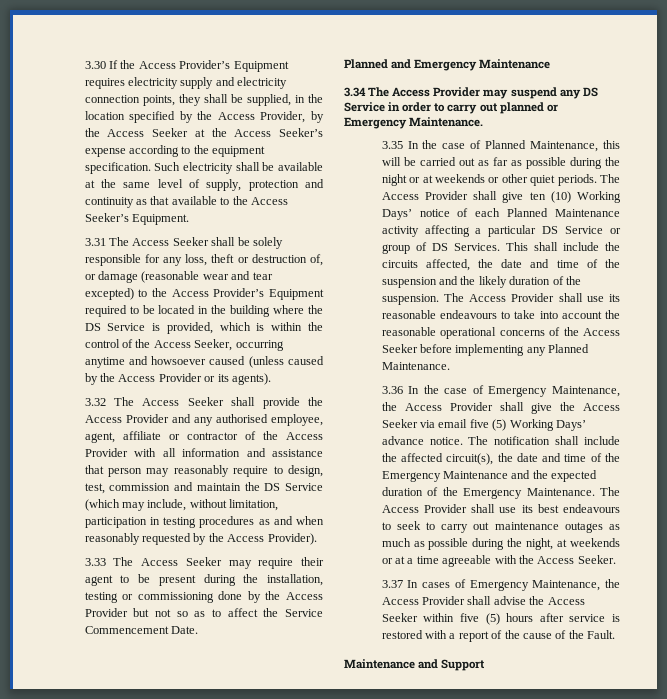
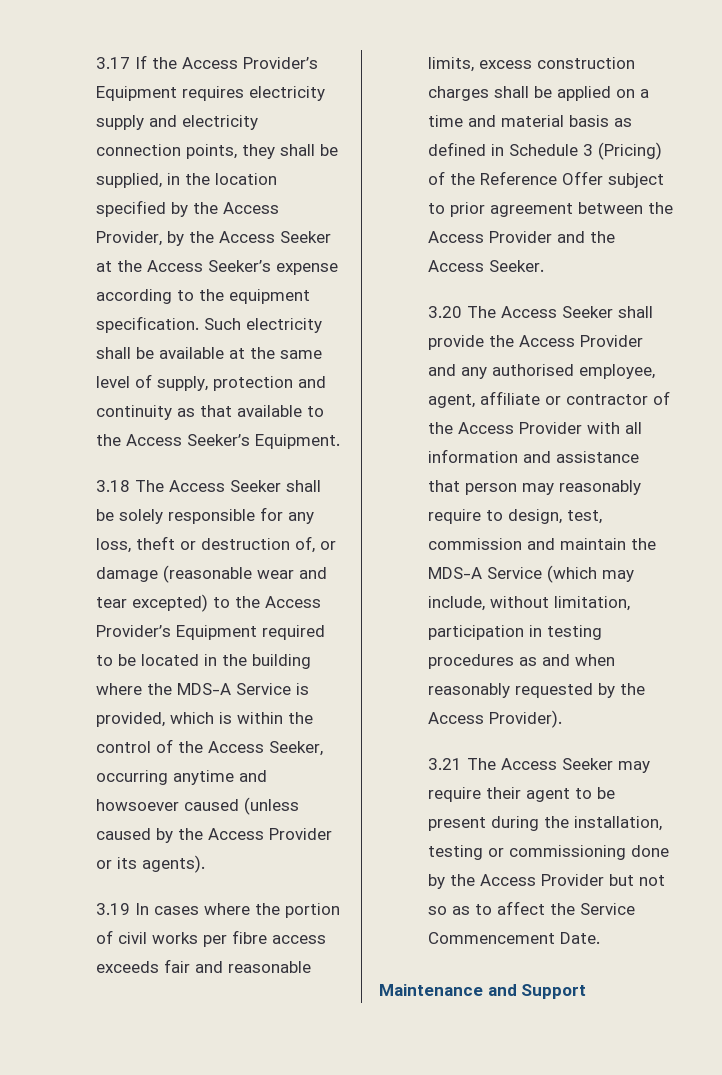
[84,61,106,69] 3.30 -> [96,57,131,69] 3.17
[84,238,106,246] 3.31 -> [96,480,131,492] 3.18
[84,323,101,331] DS -> [177,683,232,695] MDS-A
[84,398,106,406] 3.32 -> [96,903,341,918] [96,930,327,947] [96,959,312,973] [428,57,636,72] [428,86,650,101] [428,115,633,127] [428,142,663,160] [428,171,665,188] [428,202,674,217] [428,231,616,243] [428,260,545,272] [428,306,463,318] 3.19 In cases where the portion of civil works per fibre access exceeds fair and reasonable limits, excess construction charges shall be applied on a time and material basis as defined in Schedule 3 (Pricing) of the Reference Offer subject to prior agreement between the Access Provider and the Access Seeker. // 3.20
[264,483,281,491] DS -> [428,567,483,579] MDS-A
[84,558,106,566] 3.33 -> [428,758,463,770] 3.21
[344,59,551,71] [344,87,598,99] [344,102,558,114] [344,117,484,129] [381,140,620,152] [381,157,620,169] [381,174,620,186] [381,191,621,203] [381,208,620,220] [381,225,621,237] [381,242,620,254] [381,259,620,271] [381,276,581,288] [381,293,620,305] [381,310,620,319] [381,327,620,339] [381,344,590,356] [381,362,450,370] [381,385,620,397] [381,402,620,414] [381,419,586,431] [381,436,620,445] [381,453,620,465] [381,470,598,482] [381,487,620,499] [381,504,620,513] [381,521,620,533] [381,538,620,550] [381,555,616,567] [381,579,620,591] [381,596,585,605] [381,613,620,625] [381,630,616,642] // Planned and Emergency Maintenance // 3.34 The Access Provider may suspend any DS Service in order to carry out planned or Emergency Maintenance. // 3.35 In the case of Planned Maintenance, this will be carried out as far as possible during the night or at weekends or other quiet periods. The Access Provider shall give ten (10) Working Days’ notice of each Planned Maintenance activity affecting a particular DS Service or group of DS Services. This shall include the circuits affected, the date and time of the suspension and the likely duration of the suspension. The Access Provider shall use its reasonable endeavours to take into account the reasonable operational concerns of the Access Seeker before implementing any Planned Maintenance. // 3.36 In the case of Emergency Maintenance, the Access Provider shall give the Access Seeker via email five (5) Working Days’ advance notice. The notification shall include the affected circuit(s), the date and time of the Emergency Maintenance and the expected duration of the Emergency Maintenance. The Access Provider shall use its best endeavours to seek to carry out maintenance outages as much as possible during the night, at weekends or at a time agreeable with the Access Seeker. // 3.37 In cases of Emergency Maintenance, the Access Provider shall advise the Access Seeker within five (5) hours after service is restored with a report of the cause of the Fault. -> (601, 938) none

